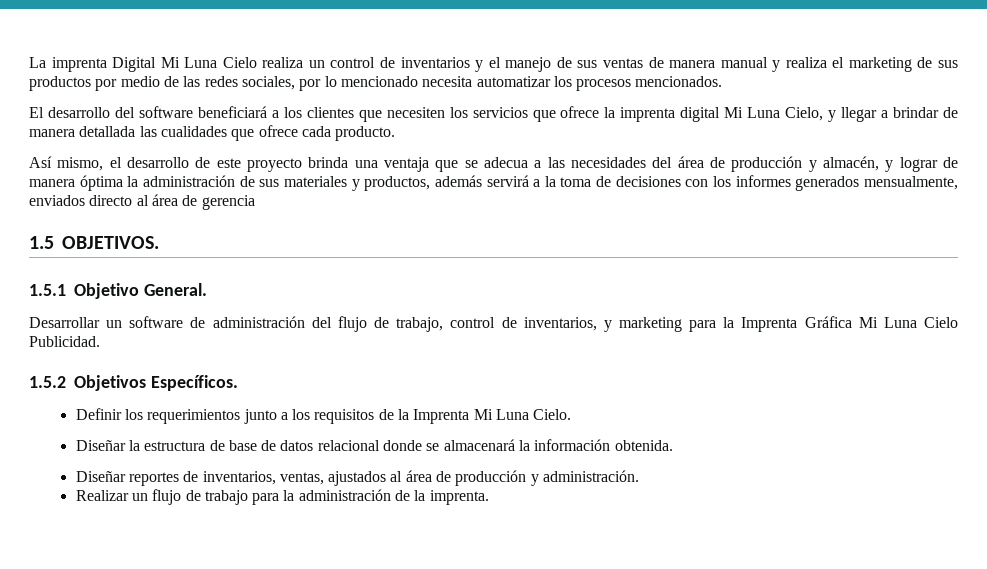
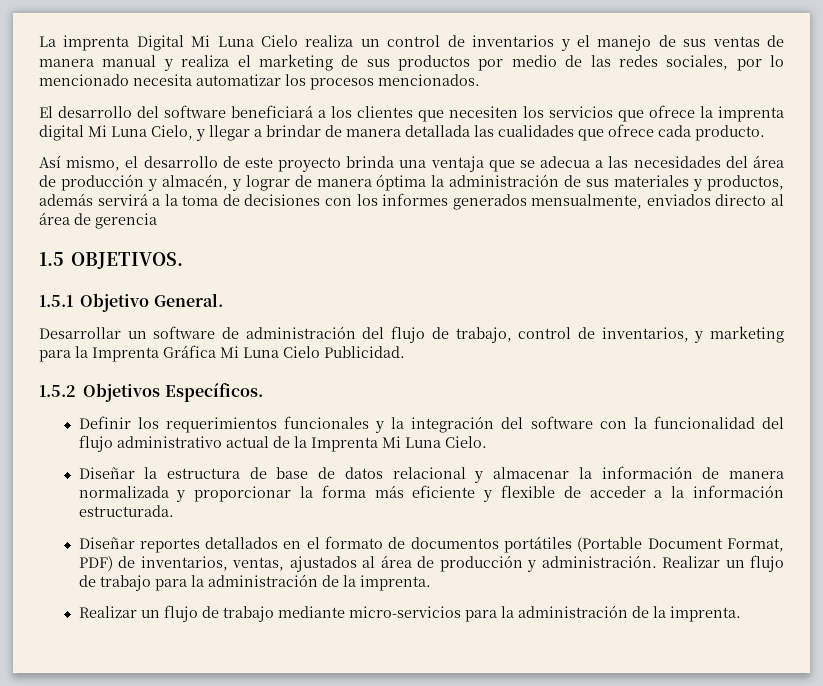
[243,409,375,424] junto a los requisitos -> [283,416,784,433] [78,435,269,452] funcionales y la integración del software con la funcionalidad del flujo administrativo actual
[383,439,673,451] [75,471,179,486] donde se almacenará la información obtenida. // Diseñar reportes -> [474,466,784,483] [78,485,785,502] [78,505,174,517] [78,536,784,553] [78,556,113,571] y almacenar la información de manera normalizada y proporcionar la forma más eficiente y flexible de acceder a la información estructurada. // Diseñar reportes detallados en el formato de documentos portátiles (Portable Document Format, PDF)
(640, 476) // -> (657, 561) none
(489, 497) none -> [78,605,741,622] // Realizar un flujo de trabajo mediante micro-servicios para la administración de la imprenta.

